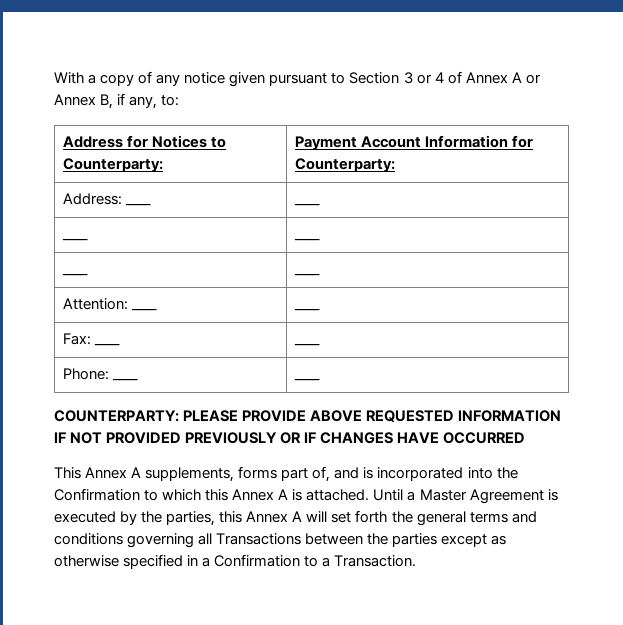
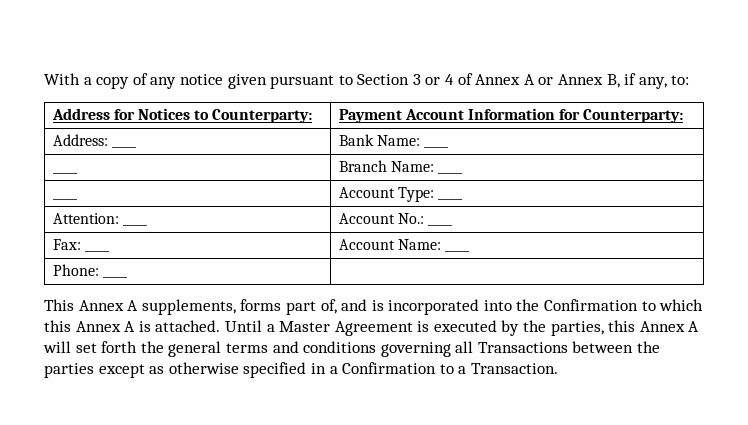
[294,204,321,206] [62,239,89,241] [294,239,321,241] [62,274,89,276] ____ // ____ | ____ // ____ | -> [338,134,420,146] [423,146,448,148] [52,172,77,174] [338,160,434,172] [437,172,462,174] [52,198,77,200] [338,187,434,202] Bank Name: ____ // ____ | Branch Name: ____ // ____ | Account Type:
(158, 310) none -> [338,213,424,224] Account No.:
(121, 345) none -> [338,239,441,250] Account Name:
[294,379,321,381] [54,410,562,422] [54,432,526,444] ____ // COUNTERPARTY: PLEASE PROVIDE ABOVE REQUESTED INFORMATION IF NOT PROVIDED PREVIOUSLY OR IF CHANGES HAVE OCCURRED -> (127, 277) none

